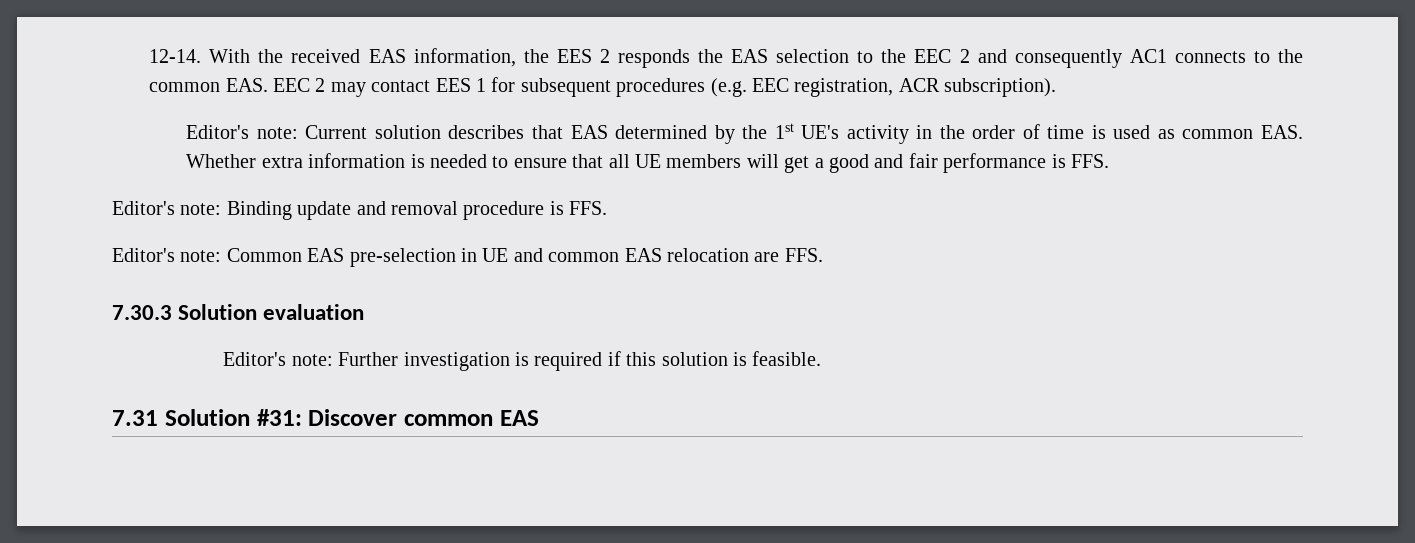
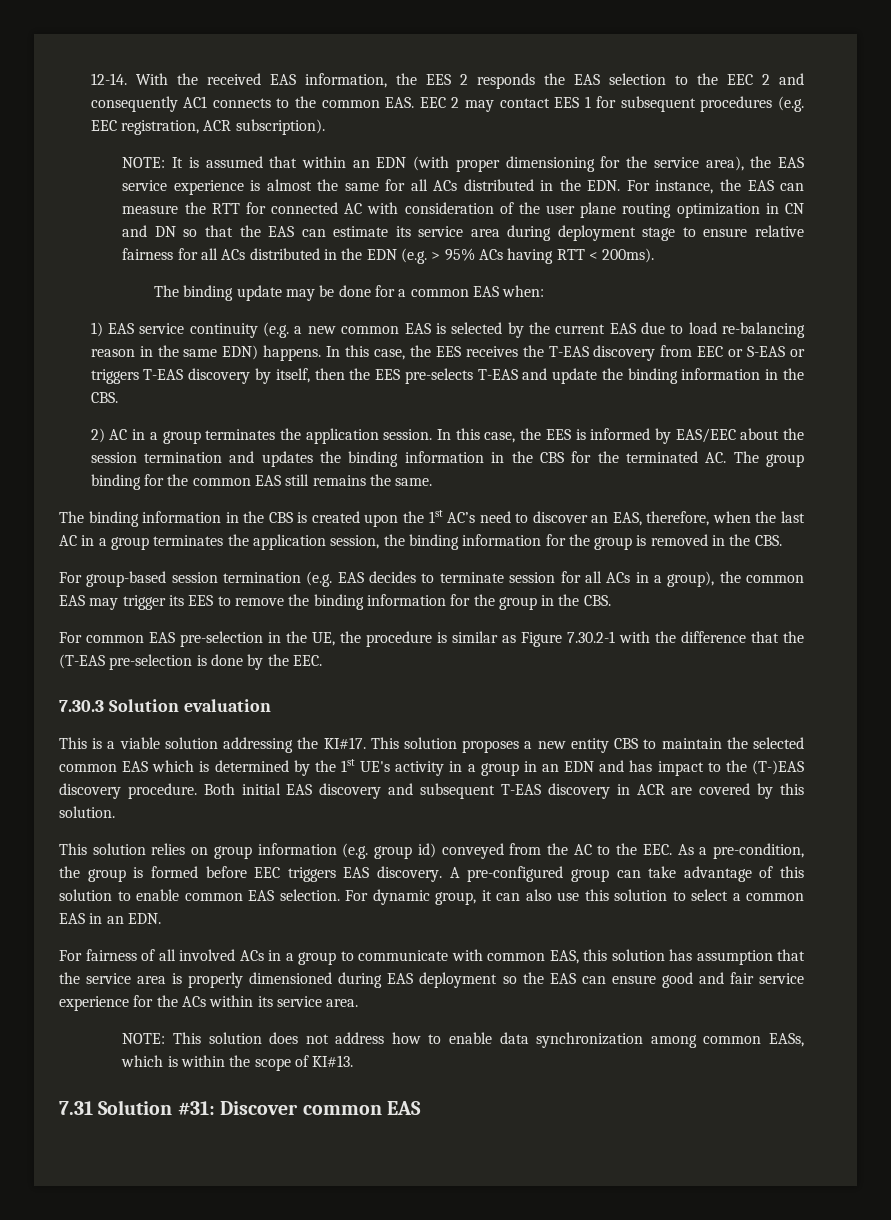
[186,125,608,139] Editor's note: Current solution describes that EAS -> [122,156,804,172] [122,179,804,195] [122,202,805,218] [122,225,804,241] [122,248,655,264] [154,285,545,301] [90,322,805,338] [90,345,806,361] [90,368,805,384] [90,392,118,403] [90,428,804,444] [90,451,804,467] [90,474,433,490] [59,510,805,527] [59,534,782,550] [59,571,805,587] [59,594,611,610] [59,631,804,647] [59,654,322,670] [59,699,271,712] [59,737,804,753] [59,760,210,772] NOTE: It is assumed that within an EDN (with proper dimensioning for the service area), the EAS service experience is almost the same for all ACs distributed in the EDN. For instance, the EAS can measure the RTT for connected AC with consideration of the user plane routing optimization in CN and DN so that the EAS can estimate its service area during deployment stage to ensure relative fairness for all ACs distributed in the EDN (e.g. > 95% ACs having RTT < 200ms). // The binding update may be done for a common EAS when: // 1) EAS service continuity (e.g. a new common EAS is selected by the current EAS due to load re-balancing reason in the same EDN) happens. In this case, the EES receives the T-EAS discovery from EEC or S-EAS or triggers T-EAS discovery by itself, then the EES pre-selects T-EAS and update the binding information in the CBS. // 2) AC in a group terminates the application session. In this case, the EES is informed by EAS/EEC about the session termination and updates the binding information in the CBS for the terminated AC. The group binding for the common EAS still remains the same. // The binding information in the CBS is created upon the 1st AC’s need to discover an EAS, therefore, when the last AC in a group terminates the application session, the binding information for the group is removed in the CBS. // For group-based session termination (e.g. EAS decides to terminate session for all ACs in a group), the common EAS may trigger its EES to remove the binding information for the group in the CBS. // For common EAS pre-selection in the UE, the procedure is similar as Figure 7.30.2-1 with the difference that the (T-EAS pre-selection is done by the EEC. // 7.30.3 Solution evaluation // This is a viable solution addressing the KI#17. This solution proposes a new entity CBS to maintain the selected common EAS which is
[939,124,1303,139] [186,153,1109,173] [112,201,608,220] [112,248,823,267] [112,304,365,320] [223,351,822,371] the order of time is used as common EAS. Whether extra information is needed to ensure that all UE members will get a good and fair performance is FFS. // Editor's note: Binding update and removal procedure is FFS. // Editor's note: Common EAS pre-selection in UE and common EAS relocation are FFS. // 7.30.3 Solution evaluation // Editor's note: Further investigation is required if this solution is feasible. -> [467,760,804,776] [59,783,805,799] [59,806,115,818] [59,843,804,859] [59,866,804,882] [59,889,804,905] [59,913,161,924] [59,949,805,965] [59,972,804,988] [59,995,359,1011] [122,1032,804,1048] [121,1055,354,1071] a group in an EDN and has impact to the (T-)EAS discovery procedure. Both initial EAS discovery and subsequent T-EAS discovery in ACR are covered by this solution. // This solution relies on group information (e.g. group id) conveyed from the AC to the EEC. As a pre-condition, the group is formed before EEC triggers EAS discovery. A pre-configured group can take advantage of this solution to enable common EAS selection. For dynamic group, it can also use this solution to select a common EAS in an EDN. // For fairness of all involved ACs in a group to communicate with common EAS, this solution has assumption that the service area is properly dimensioned during EAS deployment so the EAS can ensure good and fair service experience for the ACs within its service area. // NOTE: This solution does not address how to enable data synchronization among common EASs, which is within the scope of KI#13.

